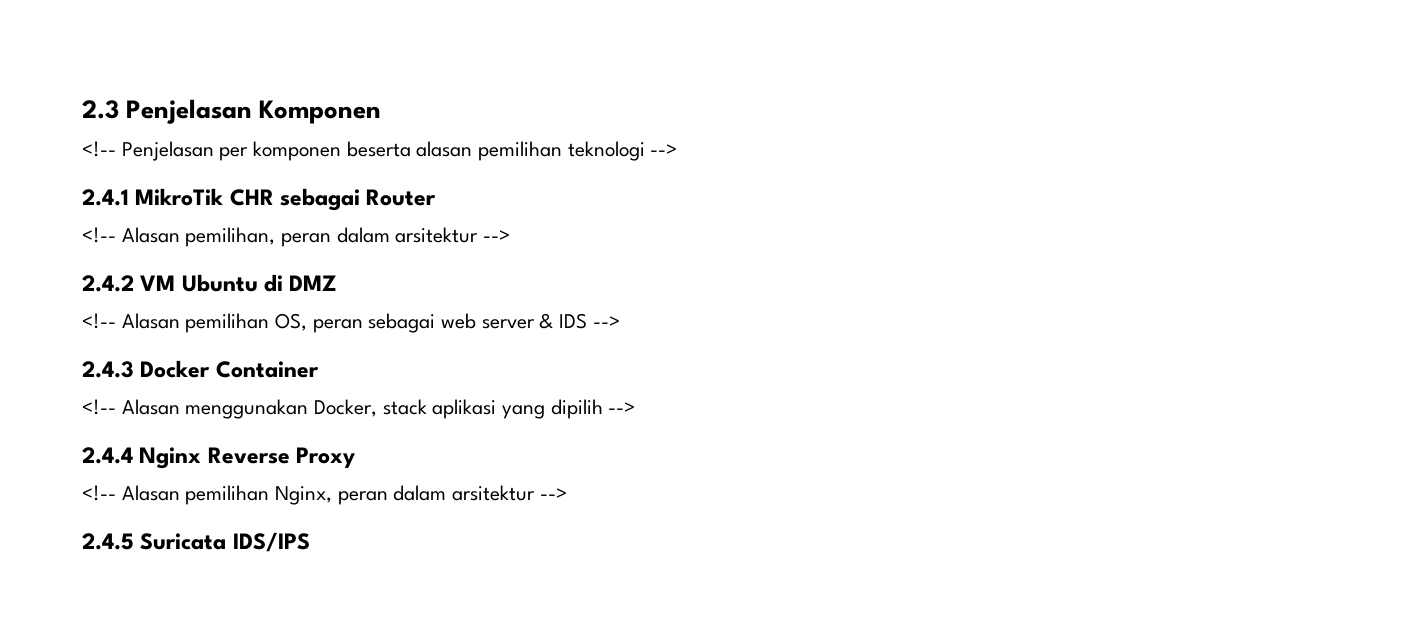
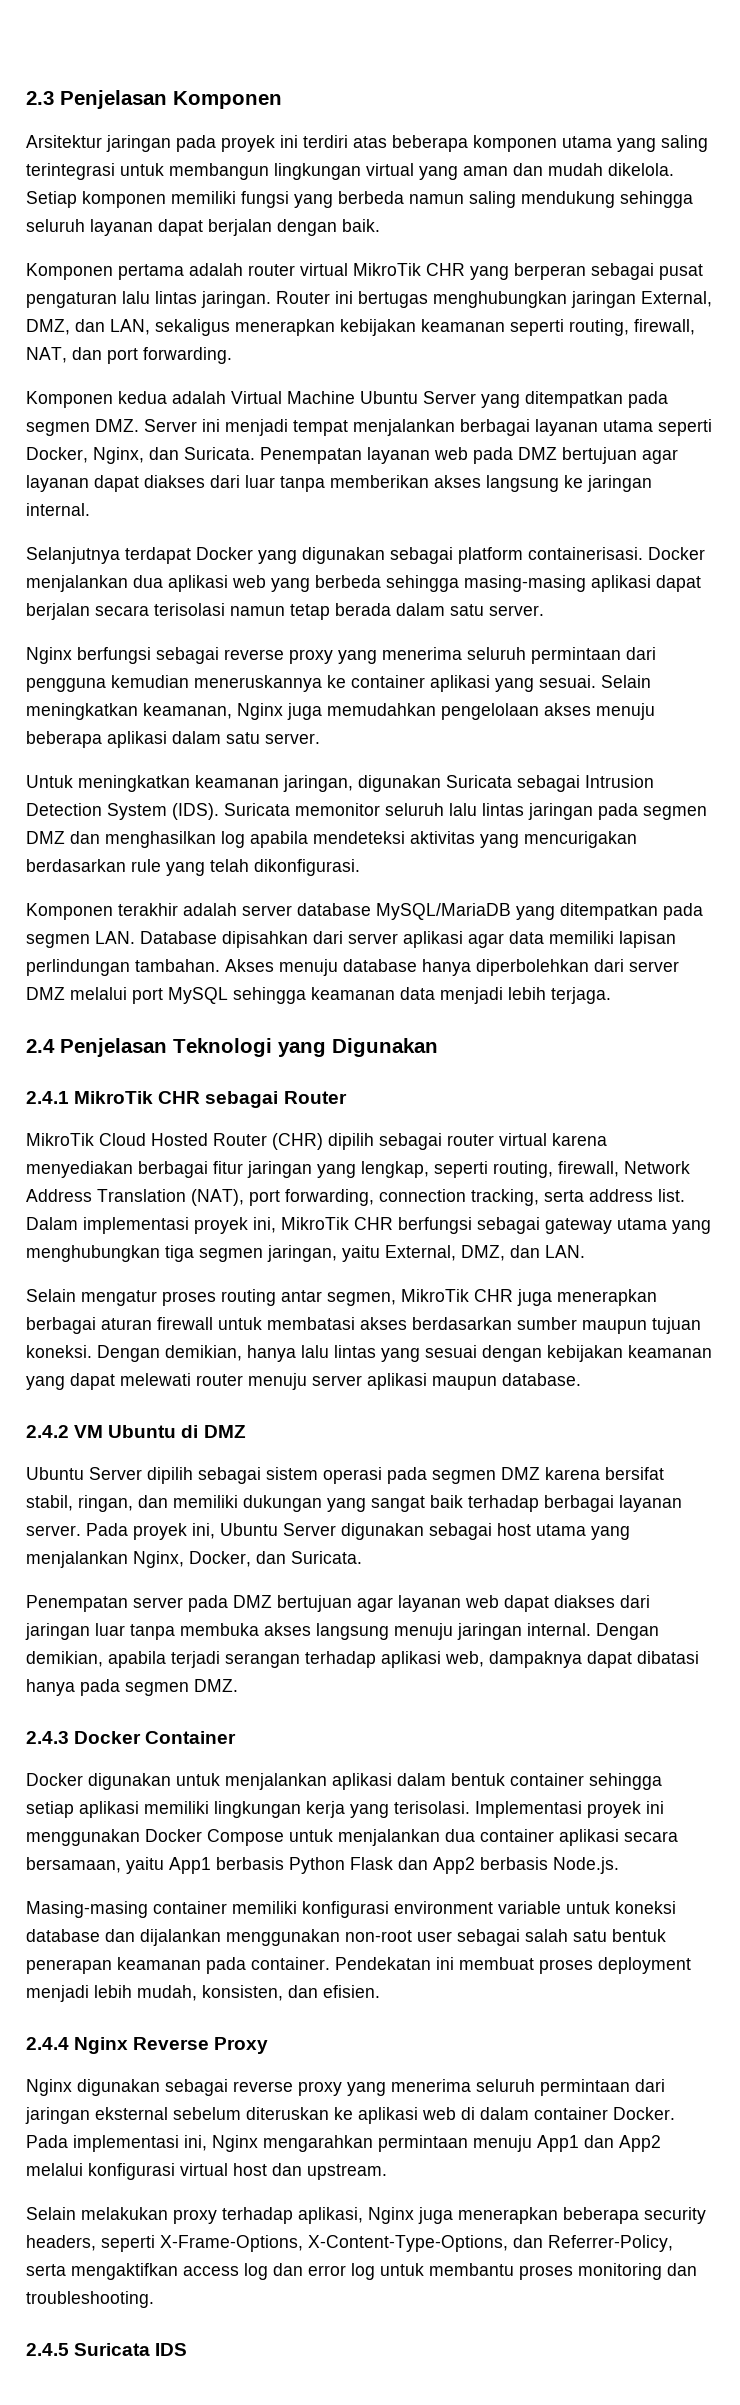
[82,141,678,161] <!-- Penjelasan per komponen beserta alasan pemilihan teknologi --> -> [26,135,708,152] [26,163,674,180] [26,191,693,208] [26,219,380,236] [26,263,703,280] [26,291,712,308] [26,319,695,336] [26,347,232,364] [26,391,668,408] [26,419,712,436] [26,447,678,464] [26,475,652,492] [26,503,90,516] [26,547,705,564] [26,575,701,592] [26,603,544,620] [26,647,656,664] [26,675,651,692] [26,703,655,720] [26,731,320,748] [26,775,654,792] [26,803,707,820] [26,831,637,848] [26,859,360,876] [26,903,703,920] [26,931,676,948] [26,959,679,976] [26,987,611,1004] [26,1038,438,1057] Arsitektur jaringan pada proyek ini terdiri atas beberapa komponen utama yang saling terintegrasi untuk membangun lingkungan virtual yang aman dan mudah dikelola. Setiap komponen memiliki fungsi yang berbeda namun saling mendukung sehingga seluruh layanan dapat berjalan dengan baik. // Komponen pertama adalah router virtual MikroTik CHR yang berperan sebagai pusat pengaturan lalu lintas jaringan. Router ini bertugas menghubungkan jaringan External, DMZ, dan LAN, sekaligus menerapkan kebijakan keamanan seperti routing, firewall, NAT, dan port forwarding. // Komponen kedua adalah Virtual Machine Ubuntu Server yang ditempatkan pada segmen DMZ. Server ini menjadi tempat menjalankan berbagai layanan utama seperti Docker, Nginx, dan Suricata. Penempatan layanan web pada DMZ bertujuan agar layanan dapat diakses dari luar tanpa memberikan akses langsung ke jaringan internal. // Selanjutnya terdapat Docker yang digunakan sebagai platform containerisasi. Docker menjalankan dua aplikasi web yang berbeda sehingga masing-masing aplikasi dapat berjalan secara terisolasi namun tetap berada dalam satu server. // Nginx berfungsi sebagai reverse proxy yang menerima seluruh permintaan dari pengguna kemudian meneruskannya ke container aplikasi yang sesuai. Selain meningkatkan keamanan, Nginx juga memudahkan pengelolaan akses menuju beberapa aplikasi dalam satu server. // Untuk meningkatkan keamanan jaringan, digunakan Suricata sebagai Intrusion Detection System (IDS). Suricata memonitor seluruh lalu lintas jaringan pada segmen DMZ dan menghasilkan log apabila mendeteksi aktivitas yang mencurigakan berdasarkan rule yang telah dikonfigurasi. // Komponen terakhir adalah server database MySQL/MariaDB yang ditempatkan pada segmen LAN. Database dipisahkan dari server aplikasi agar data memiliki lapisan perlindungan tambahan. Akses menuju database hanya diperbolehkan dari server DMZ melalui port MySQL sehingga keamanan data menjadi lebih terjaga. // 2.4 Penjelasan Teknologi yang Digunakan
[82,227,511,247] <!-- Alasan pemilihan, peran dalam arsitektur --> -> [26,1133,607,1150] [26,1161,690,1178] [26,1189,685,1206] [26,1217,711,1234] [26,1245,585,1262] [26,1289,657,1306] [26,1317,701,1334] [26,1345,712,1362] [26,1373,581,1390] MikroTik Cloud Hosted Router (CHR) dipilih sebagai router virtual karena menyediakan berbagai fitur jaringan yang lengkap, seperti routing, firewall, Network Address Translation (NAT), port forwarding, connection tracking, serta address list. Dalam implementasi proyek ini, MikroTik CHR berfungsi sebagai gateway utama yang menghubungkan tiga segmen jaringan, yaitu External, DMZ, dan LAN. // Selain mengatur proses routing antar segmen, MikroTik CHR juga menerapkan berbagai aturan firewall untuk membatasi akses berdasarkan sumber maupun tujuan koneksi. Dengan demikian, hanya lalu lintas yang sesuai dengan kebijakan keamanan yang dapat melewati router menuju server aplikasi maupun database.
[82,313,620,333] [82,360,319,378] [82,399,636,419] [82,447,356,469] [82,485,567,505] <!-- Alasan pemilihan OS, peran sebagai web server & IDS --> // 2.4.3 Docker Container // <!-- Alasan menggunakan Docker, stack aplikasi yang dipilih --> // 2.4.4 Nginx Reverse Proxy // <!-- Alasan pemilihan Nginx, peran dalam arsitektur --> -> [26,1467,664,1484] [26,1495,682,1512] [26,1523,630,1540] [26,1551,362,1568] [26,1595,650,1612] [25,1623,659,1640] [26,1651,699,1668] [26,1679,238,1696] [26,1731,237,1744] [26,1773,662,1790] [26,1801,664,1818] [26,1829,678,1846] [26,1857,619,1874] [26,1901,676,1918] [26,1929,666,1946] [26,1957,691,1974] [26,1985,380,2002] [26,2037,269,2054] [26,2079,665,2096] [25,2107,675,2124] [26,2135,661,2152] [26,2163,387,2180] [26,2207,706,2224] [26,2235,673,2252] [26,2263,697,2280] [26,2291,154,2308] Ubuntu Server dipilih sebagai sistem operasi pada segmen DMZ karena bersifat stabil, ringan, dan memiliki dukungan yang sangat baik terhadap berbagai layanan server. Pada proyek ini, Ubuntu Server digunakan sebagai host utama yang menjalankan Nginx, Docker, dan Suricata. // Penempatan server pada DMZ bertujuan agar layanan web dapat diakses dari jaringan luar tanpa membuka akses langsung menuju jaringan internal. Dengan demikian, apabila terjadi serangan terhadap aplikasi web, dampaknya dapat dibatasi hanya pada segmen DMZ. // 2.4.3 Docker Container // Docker digunakan untuk menjalankan aplikasi dalam bentuk container sehingga setiap aplikasi memiliki lingkungan kerja yang terisolasi. Implementasi proyek ini menggunakan Docker Compose untuk menjalankan dua container aplikasi secara bersamaan, yaitu App1 berbasis Python Flask dan App2 berbasis Node.js. // Masing-masing container memiliki konfigurasi environment variable untuk koneksi database dan dijalankan menggunakan non-root user sebagai salah satu bentuk penerapan keamanan pada container. Pendekatan ini membuat proses deployment menjadi lebih mudah, konsisten, dan efisien. // 2.4.4 Nginx Reverse Proxy // Nginx digunakan sebagai reverse proxy yang menerima seluruh permintaan dari jaringan eksternal sebelum diteruskan ke aplikasi web di dalam container Docker. Pada implementasi ini, Nginx mengarahkan permintaan menuju App1 dan App2 melalui konfigurasi virtual host dan upstream. // Selain melakukan proxy terhadap aplikasi, Nginx juga menerapkan beberapa security headers, seperti X-Frame-Options, X-Content-Type-Options, dan Referrer-Policy, serta mengaktifkan access log dan error log untuk membantu proses monitoring dan troubleshooting.
[232,532,310,552] IDS/IPS -> [155,2343,188,2356] IDS

